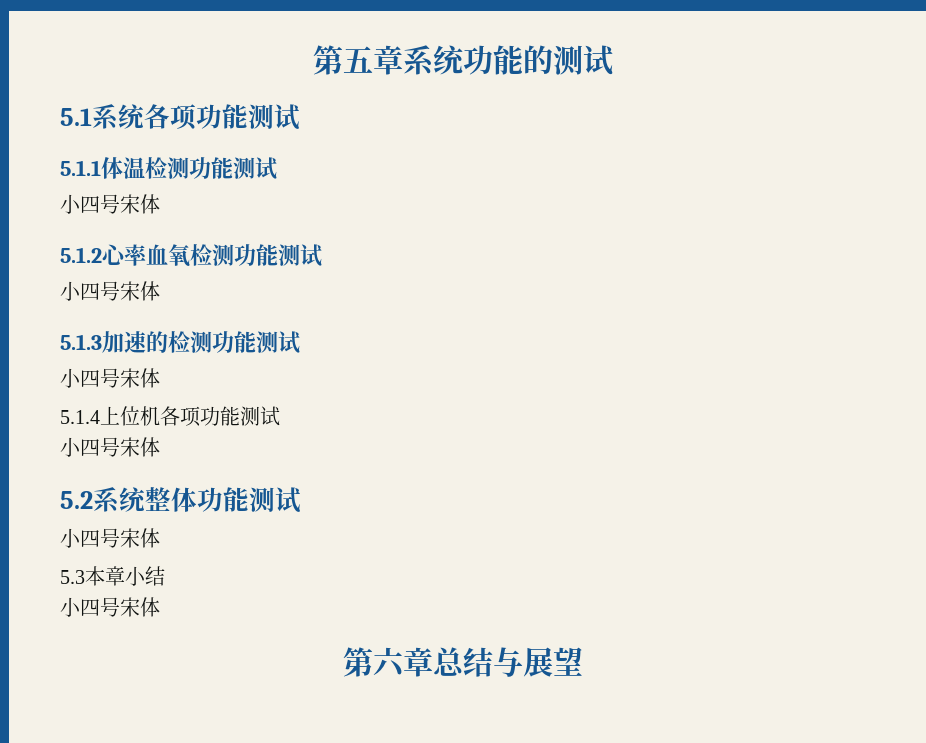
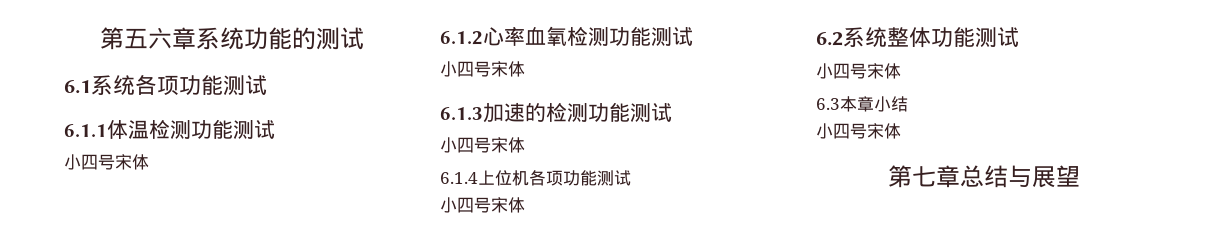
(373, 59) none -> [148,27,172,49] 六
[60,108,92,126] 5.1 -> [64,80,91,94] 6.1
[60,160,101,176] 5.1.1 -> [64,124,107,137] 6.1.1
[60,247,102,263] 5.1.2 -> [440,31,483,45] 6.1.2
[60,334,102,350] 5.1.3 -> [440,107,483,120] 6.1.3
[60,410,100,424] 5.1.4 -> [440,172,478,184] 6.1.4
[60,491,93,509] 5.2 -> [816,32,843,46] 6.2
[60,570,85,584] 5.3 -> [816,98,840,110] 6.3
[373,647,406,678] 六 -> [912,166,936,187] 七

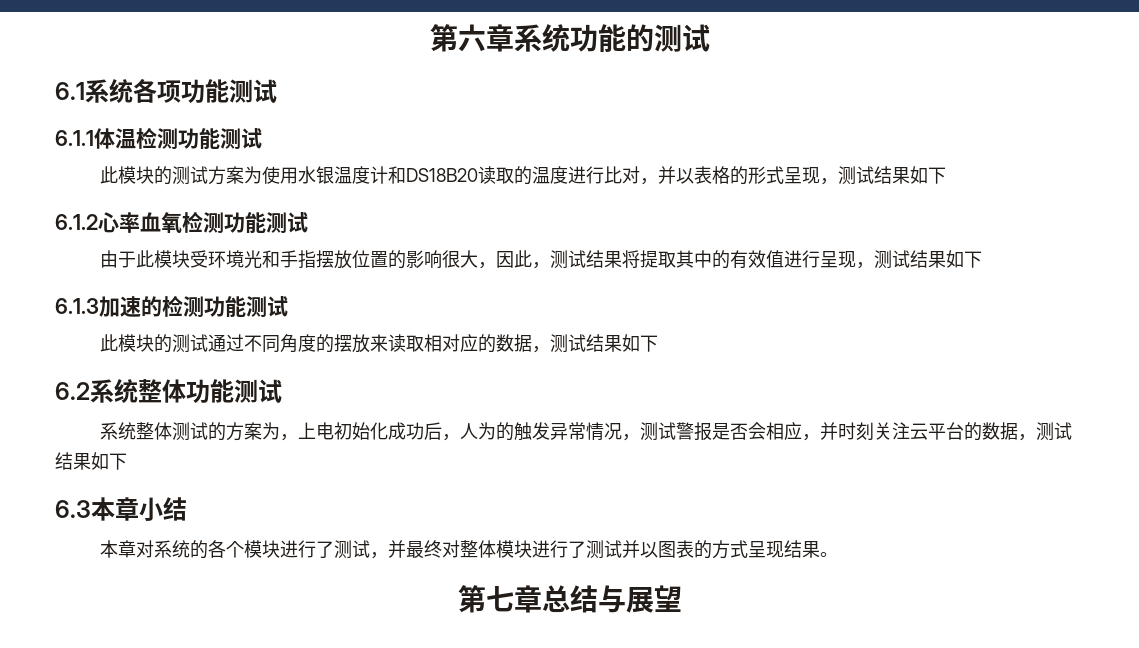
[100,27,148,50] 第五 -> [429,24,458,52] 第
[64,154,149,170] 小四号宋体 -> [100,166,947,185] 此模块的测试方案为使用水银温度计和DS18B20读取的温度进行比对，并以表格的形式呈现，测试结果如下
[440,61,525,77] 小四号宋体 -> [100,250,983,269] 由于此模块受环境光和手指摆放位置的影响很大，因此，测试结果将提取其中的有效值进行呈现，测试结果如下
[440,137,525,153] [440,170,631,186] [440,197,525,213] 小四号宋体 // 6.1.4上位机各项功能测试 // 小四号宋体 -> [100,334,659,353] 此模块的测试通过不同角度的摆放来读取相对应的数据，测试结果如下
[816,63,901,79] [816,96,908,112] [816,123,901,139] 小四号宋体 // 6.3本章小结 // 小四号宋体 -> [100,422,1073,441] [55,452,127,470] [55,497,187,521] [100,540,839,559] 系统整体测试的方案为，上电初始化成功后，人为的触发异常情况，测试警报是否会相应，并时刻关注云平台的数据，测试结果如下 // 6.3本章小结 // 本章对系统的各个模块进行了测试，并最终对整体模块进行了测试并以图表的方式呈现结果。

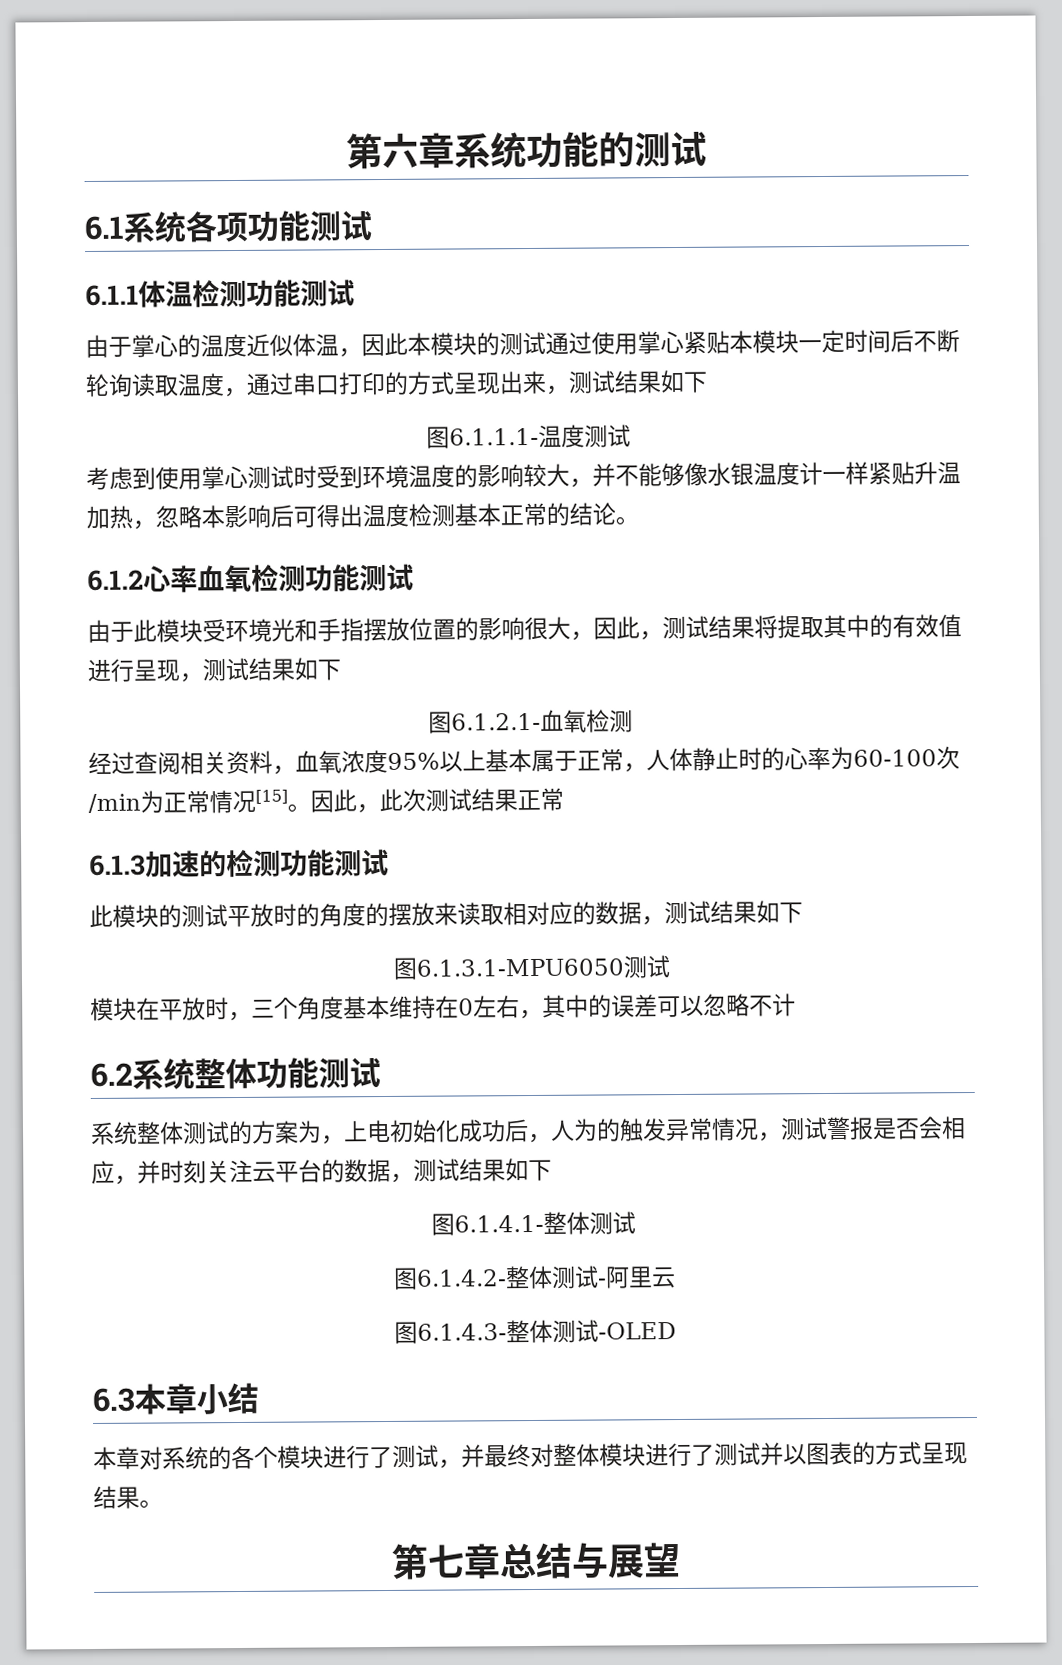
[100,166,947,185] 此模块的测试方案为使用水银温度计和DS18B20读取的温度进行比对，并以表格的形式呈现，测试结果如下 -> [85,329,960,359] [85,369,708,398] [426,424,631,449] [86,461,961,491] [86,502,639,530] 由于掌心的温度近似体温，因此本模块的测试通过使用掌心紧贴本模块一定时间后不断轮询读取温度，通过串口打印的方式呈现出来，测试结果如下 // 图6.1.1.1-温度测试 // 考虑到使用掌心测试时受到环境温度的影响较大，并不能够像水银温度计一样紧贴升温加热，忽略本影响后可得出温度检测基本正常的结论。
(983, 259) none -> [428,709,633,734] [88,746,960,775] [88,787,564,814] // 图6.1.2.1-血氧检测 // 经过查阅相关资料，血氧浓度95%以上基本属于正常，人体静止时的心率为60-100次/min为正常情况[15]。因此，此次测试结果正常
[208,334,281,353] 通过不同 -> [227,903,320,928] 平放时的
(659, 343) none -> [393,955,670,980] [90,993,796,1022] // 图6.1.3.1-MPU6050测试 // 模块在平放时，三个角度基本维持在0左右，其中的误差可以忽略不计
(127, 461) none -> [431,1211,636,1236] [392,1265,676,1290] [393,1319,676,1344] // 图6.1.4.1-整体测试 // 图6.1.4.2-整体测试-阿里云 // 图6.1.4.3-整体测试-OLED

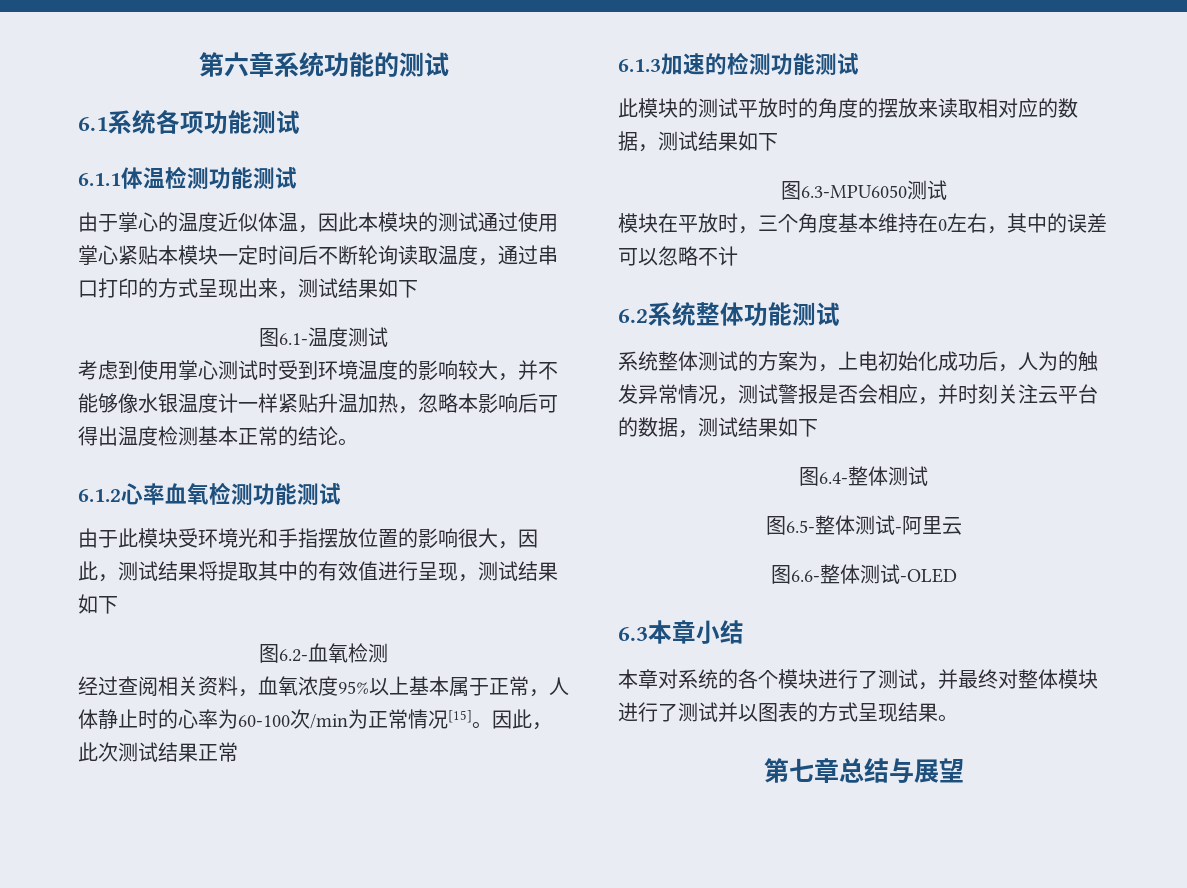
[449,427,539,446] 6.1.1.1- -> [279,333,308,345] 6.1-
[451,712,541,731] 6.1.2.1- -> [279,649,308,662] 6.2-
[416,958,624,977] 6.1.3.1-MPU6050 -> [800,185,907,198] 6.3-MPU6050
[454,1214,544,1233] 6.1.4.1- -> [819,472,848,484] 6.4-
[415,1269,507,1287] 6.1.4.2- -> [785,520,815,533] 6.5-
[416,1323,507,1341] 6.1.4.3- -> [790,570,820,582] 6.6-

